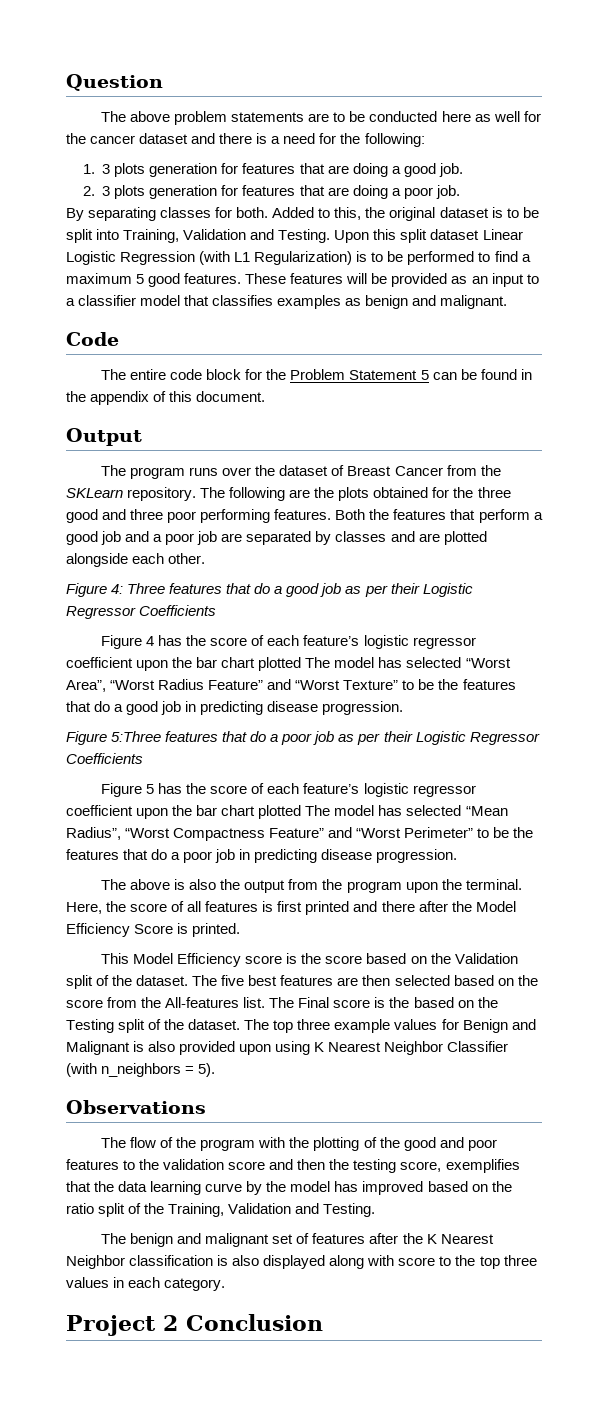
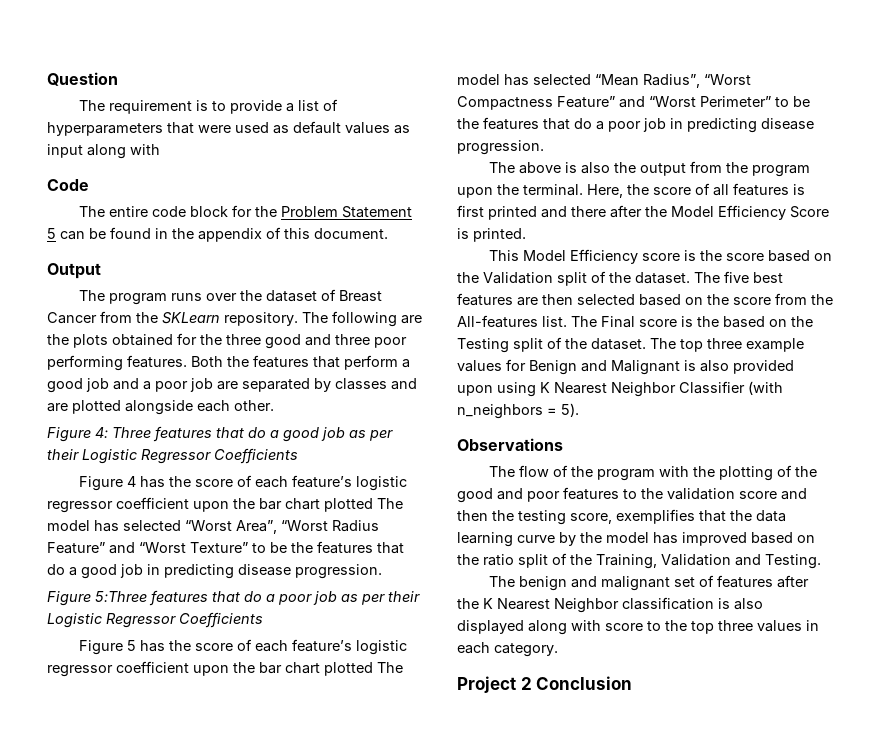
[130,111,541,125] [66,133,425,147] [82,163,463,177] [82,185,460,199] [66,207,539,221] [66,229,523,243] [66,251,531,265] [66,273,539,287] [66,295,508,309] above problem statements are to be conducted here as well for the cancer dataset and there is a need for the following: // 1. 3 plots generation for features that are doing a good job. // 2. 3 plots generation for features that are doing a poor job. // By separating classes for both. Added to this, the original dataset is to be split into Training, Validation and Testing. Upon this split dataset Linear Logistic Regression (with L1 Regularization) is to be performed to find a maximum 5 good features. These features will be provided as an input to a classifier model that classifies examples as benign and malignant. -> [109,99,339,114] [47,121,410,136] [47,144,160,159] requirement is to provide a list of hyperparameters that were used as default values as input along with

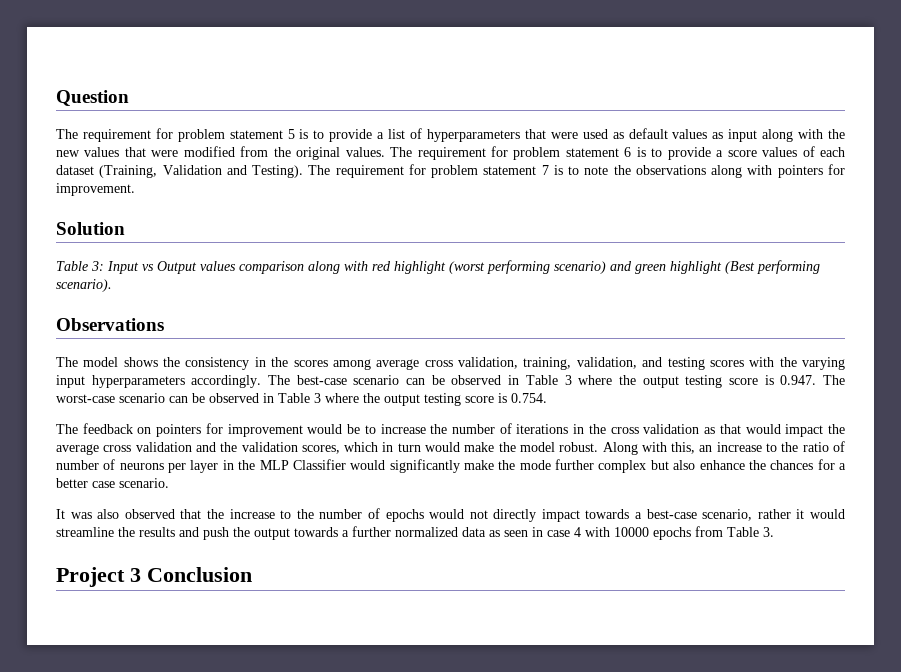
(193, 107) none -> [155,128,295,142] for problem statement 5
[47,179,89,191] [79,205,413,218] [47,227,388,242] [47,263,101,279] [79,289,383,305] [47,311,422,327] [47,333,407,349] [47,355,410,371] [47,378,417,393] [47,400,274,415] [47,426,393,442] [47,448,298,464] [79,475,408,491] [47,497,403,513] [47,520,379,534] [47,541,404,554] [47,564,382,579] [47,590,420,606] [47,612,263,628] [79,639,408,655] [47,661,403,677] [457,74,751,88] [457,96,810,110] [457,117,814,133] [457,140,544,155] [489,161,811,177] [457,183,805,198] [457,205,829,220] [457,228,526,242] [489,249,833,264] [457,271,783,286] [457,293,833,306] [457,315,813,328] [457,337,804,353] [457,359,794,375] [457,381,783,397] [457,403,579,419] [457,438,563,451] [489,465,818,481] [457,487,807,503] [457,509,786,525] [457,532,815,547] [457,553,821,569] [489,575,810,591] [457,597,763,613] [457,620,819,635] [457,642,558,657] // Code // The entire code block for the Problem Statement 5 can be found in the appendix of this document. // Output // The program runs over the dataset of Breast Cancer from the SKLearn repository. The following are the plots obtained for the three good and three poor performing features. Both the features that perform a good job and a poor job are separated by classes and are plotted alongside each other. // Figure 4: Three features that do a good job as per their Logistic Regressor Coefficients // Figure 4 has the score of each feature’s logistic regressor coefficient upon the bar chart plotted The model has selected “Worst Area”, “Worst Radius Feature” and “Worst Texture” to be the features that do a good job in predicting disease progression. // Figure 5:Three features that do a poor job as per their Logistic Regressor Coefficients // Figure 5 has the score of each feature’s logistic regressor coefficient upon the bar chart plotted The model has selected “Mean Radius”, “Worst Compactness Feature” and “Worst Perimeter” to be the features that do a poor job in predicting disease progression. // The above is also the output from the program upon the terminal. Here, the score of all features is first printed and there after the Model Efficiency Score is printed. // This Model Efficiency score is the score based on the Validation split of the dataset. The five best features are then selected based on the score from the All-features list. The Final score is the based on the Testing split of the dataset. The top three example values for Benign and Malignant is also provided upon using K Nearest Neighbor Classifier (with n_neighbors = 5). // Observations // The flow of the program with the plotting of the good and poor features to the validation score and then the testing score, exemplifies that the data learning curve by the model has improved based on the ratio split of the Training, Validation and Testing. // The benign and malignant set of features after the K Nearest Neighbor classification is also displayed along with score to the top three values in each category. -> [828,129,846,139] [56,146,846,160] [56,164,846,178] [56,183,135,196] [56,222,125,235] [56,260,820,274] [56,279,112,292] [56,318,164,331] [56,357,845,370] [56,375,846,388] [56,393,547,406] [56,423,846,437] [56,441,846,455] [56,459,847,473] [56,478,169,488] [56,508,846,522] [56,526,774,540] the new values that were modified from the original values. The requirement for problem statement 6 is to provide a score values of each dataset (Training, Validation and Testing). The requirement for problem statement 7 is to note the observations along with pointers for improvement. // Solution // Table 3: Input vs Output values comparison along with red highlight (worst performing scenario) and green highlight (Best performing scenario). // Observations // The model shows the consistency in the scores among average cross validation, training, validation, and testing scores with the varying input hyperparameters accordingly. The best-case scenario can be observed in Table 3 where the output testing score is 0.947. The worst-case scenario can be observed in Table 3 where the output testing score is 0.754. // The feedback on pointers for improvement would be to increase the number of iterations in the cross validation as that would impact the average cross validation and the validation scores, which in turn would make the model robust. Along with this, an increase to the ratio of number of neurons per layer in the MLP Classifier would significantly make the mode further complex but also enhance the chances for a better case scenario. // It was also observed that the increase to the number of epochs would not directly impact towards a best-case scenario, rather it would streamline the results and push the output towards a further normalized data as seen in case 4 with 10000 epochs from Table 3.
[520,677,532,690] 2 -> [130,568,141,582] 3

